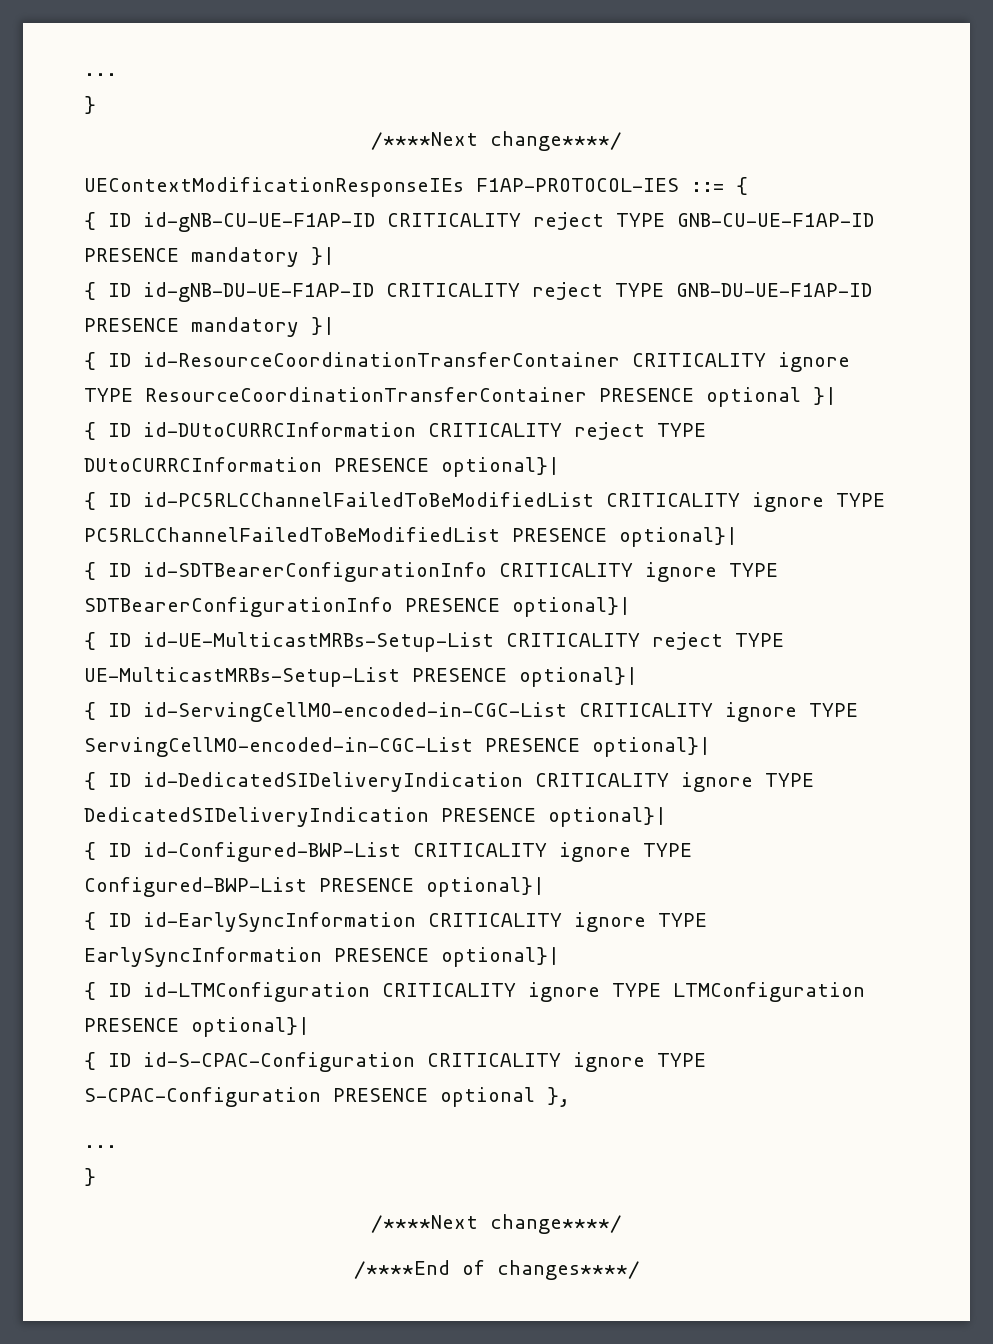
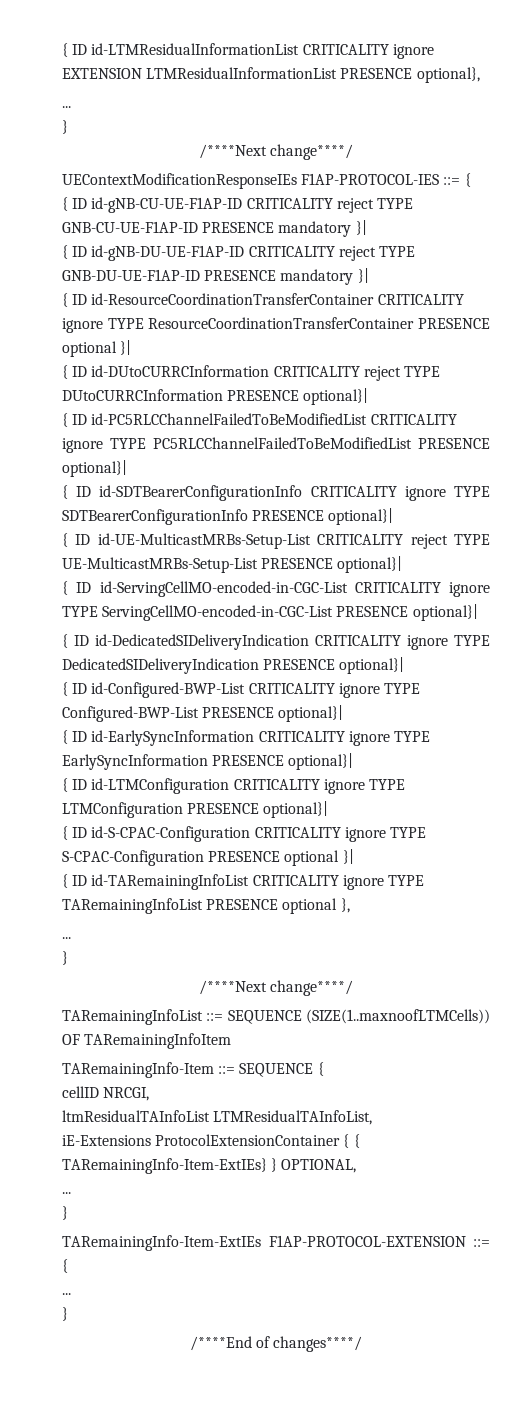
(84, 74) none -> [62,43,434,59] [62,67,480,83] { ID id-LTMResidualInformationList CRITICALITY ignore EXTENSION LTMResidualInformationList PRESENCE optional}, //
(535, 1097) none -> [342,849,354,864] [62,874,424,890] [62,898,338,914] }| // { ID id-TARemainingInfoList CRITICALITY ignore TYPE TARemainingInfoList PRESENCE optional
(622, 1224) none -> [62,1009,490,1025] [62,1033,232,1049] [62,1062,324,1078] [62,1086,150,1101] [62,1110,373,1125] [62,1134,360,1148] [62,1158,357,1174] [62,1192,71,1194] [62,1206,68,1220] [62,1235,490,1251] [62,1259,68,1273] [62,1293,71,1295] [62,1307,68,1321] // TARemainingInfoList ::= SEQUENCE (SIZE(1..maxnoofLTMCells)) OF TARemainingInfoItem // TARemainingInfo-Item ::= SEQUENCE { // cellID NRCGI, // ltmResidualTAInfoList LTMResidualTAInfoList, // iE-Extensions ProtocolExtensionContainer { { TARemainingInfo-Item-ExtIEs} } OPTIONAL, // ... // } // TARemainingInfo-Item-ExtIEs F1AP-PROTOCOL-EXTENSION ::= { // ... // }

